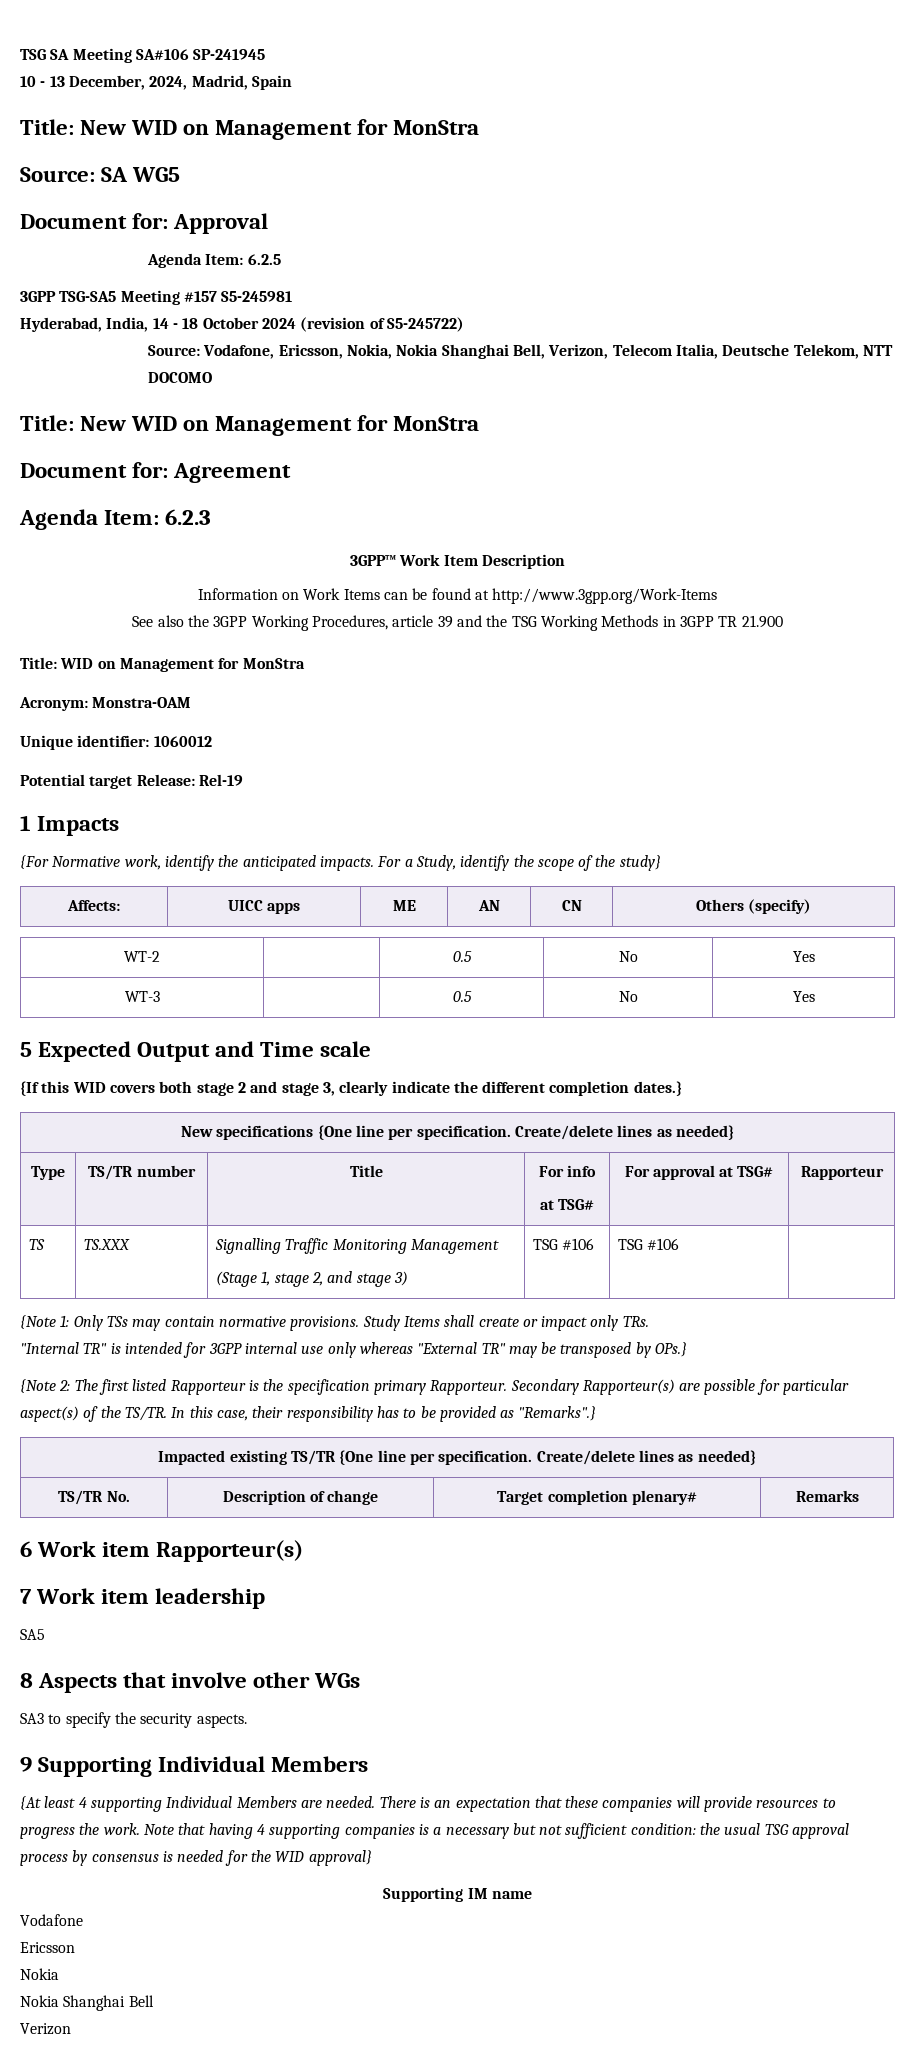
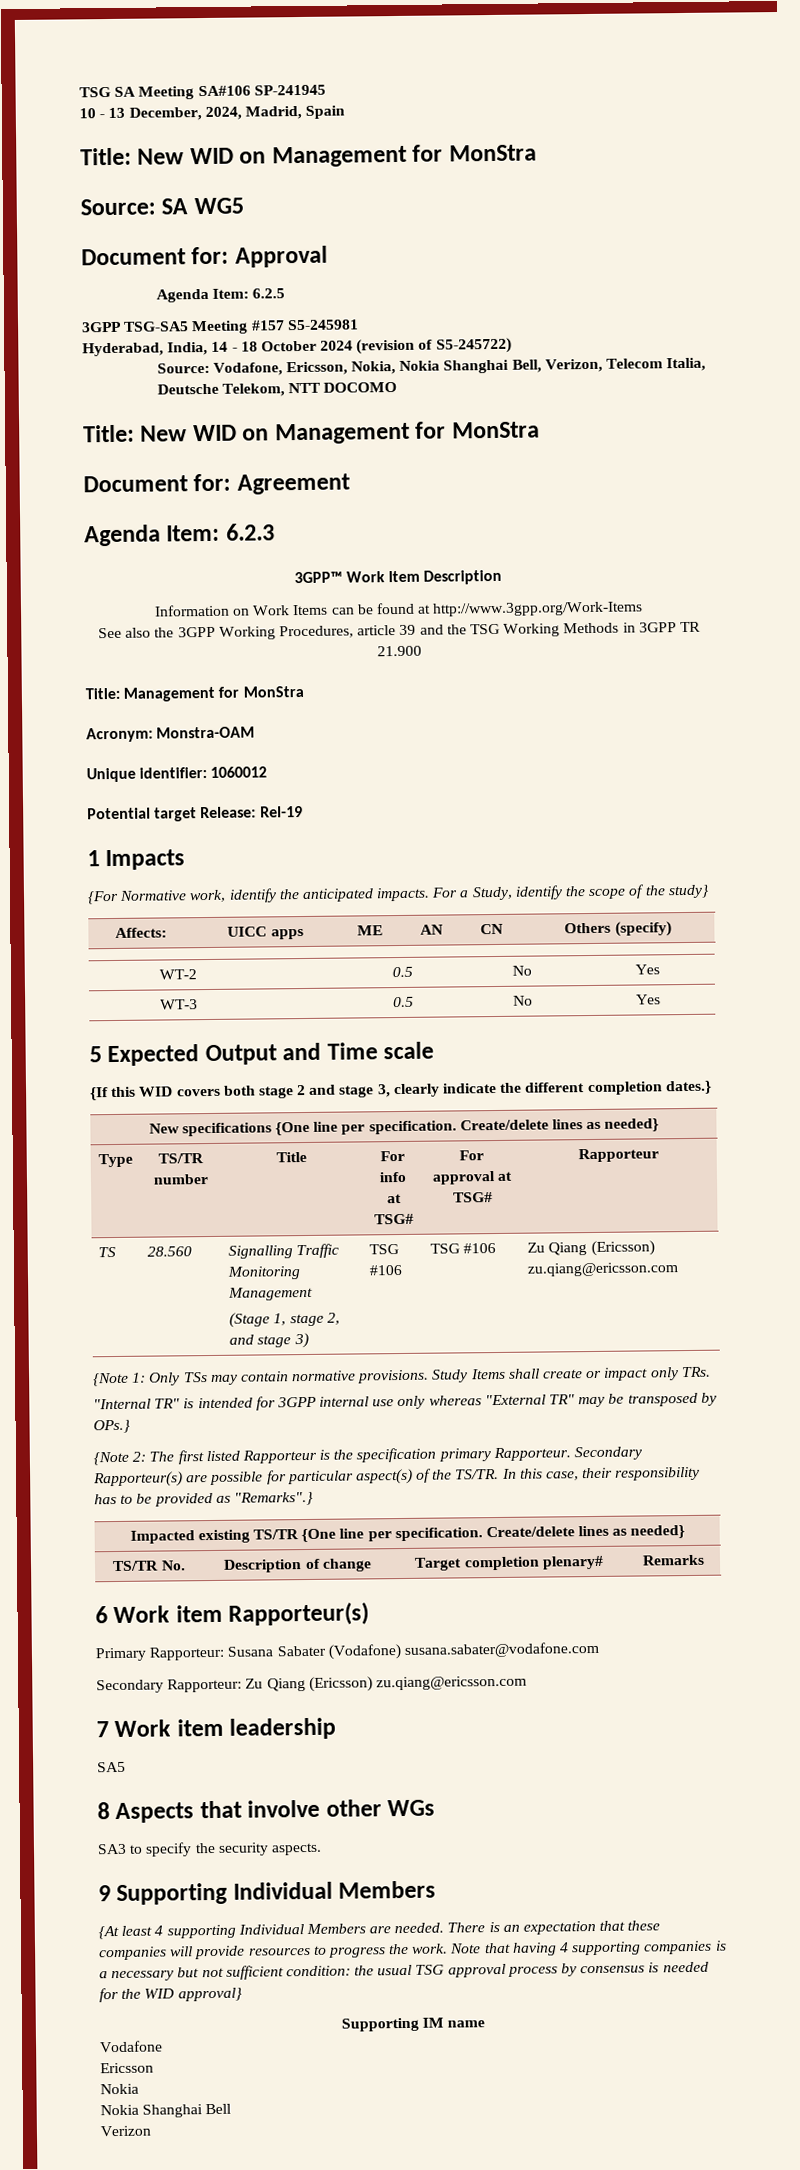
[60,658,116,669] WID on -> (120, 693) none
[84,1239,131,1250] TS.XXX -> [147,1246,193,1257] 28.560
(680, 1244) none -> [527,1240,655,1257] [527,1262,680,1277] Zu Qiang (Ericsson) zu.qiang@ericsson.com
(304, 1551) none -> [95,1641,599,1662] [96,1675,527,1694] // Primary Rapporteur: Susana Sabater (Vodafone) susana.sabater@vodafone.com // Secondary Rapporteur: Zu Qiang (Ericsson) zu.qiang@ericsson.com

